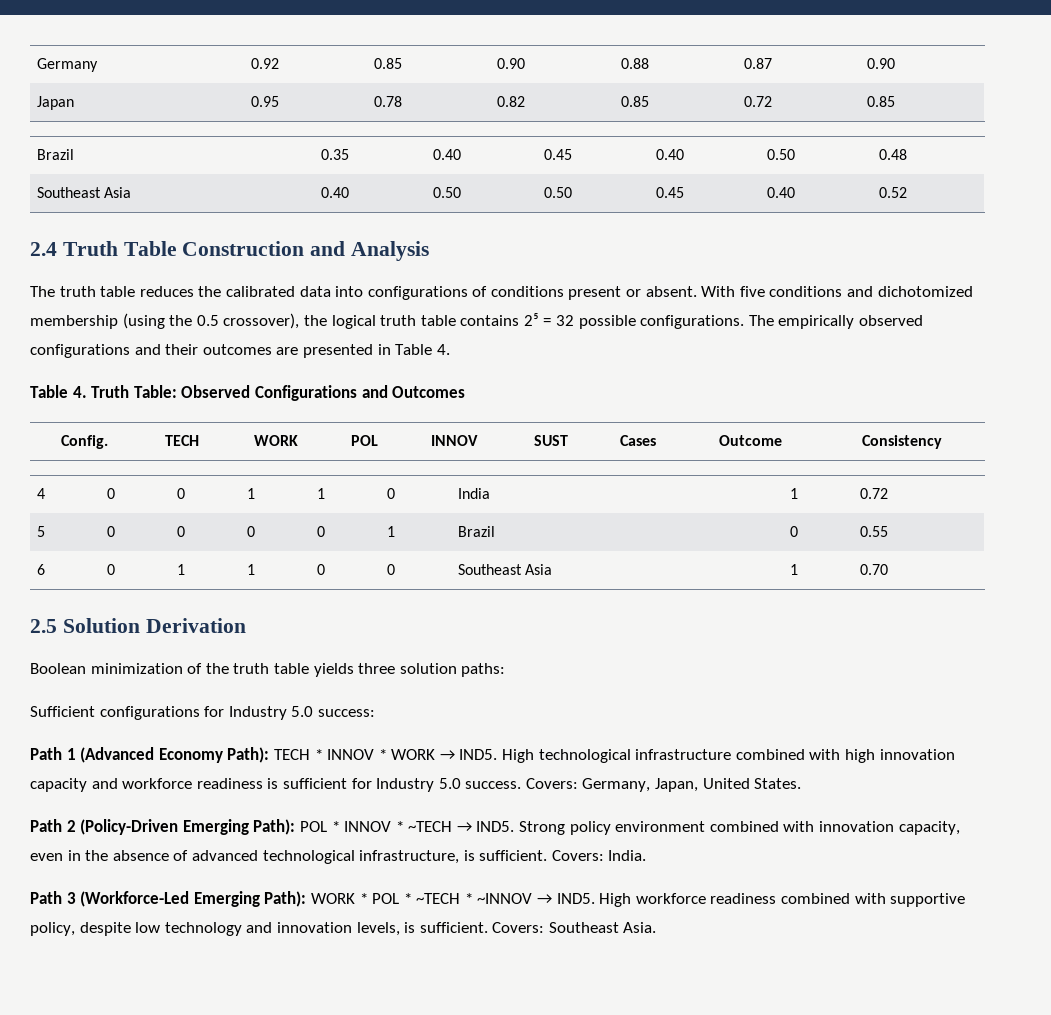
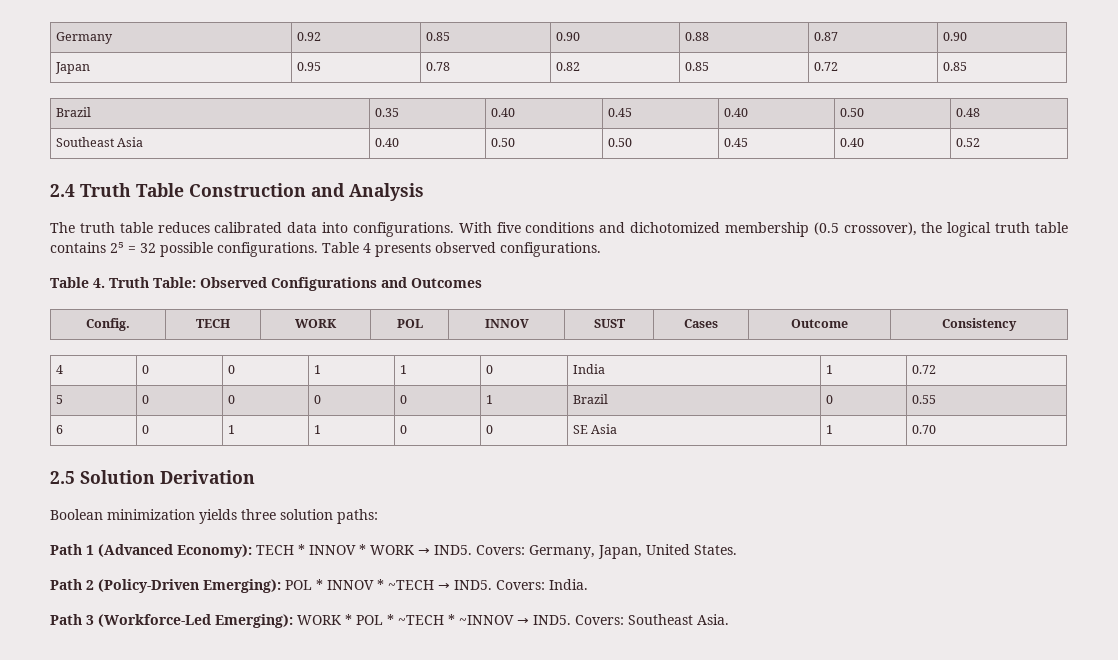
[198,286,222,297] the -> (210, 227) none
[367,286,697,300] configurations of conditions present or absent. -> [352,222,454,237] configurations.
[122,313,219,329] (using the 0.5 -> [813,222,839,235] (0.5
[748,315,924,329] [30,344,450,358] The empirically observed configurations and their outcomes are presented in Table 4. -> [322,242,601,257] Table 4 presents observed configurations.
[458,564,523,575] Southeast -> [572,425,588,434] SE
[187,663,309,674] of the truth table -> (195, 514) none
[30,706,375,720] // Sufficient configurations for Industry 5.0 success: -> (378, 516) none
[158,747,270,763] Economy Path): -> [177,544,252,558] Economy):
[502,749,955,763] [30,778,522,792] High technological infrastructure combined with high innovation capacity and workforce readiness is sufficient for Industry 5.0 success. -> (472, 550) none
[182,819,296,835] Emerging Path): -> [203,579,281,593] Emerging):
[519,821,960,835] [30,850,548,864] Strong policy environment combined with innovation capacity, even in the absence of advanced technological infrastructure, is sufficient. -> (492, 585) none
[193,891,307,907] Emerging Path): -> [215,614,293,628] Emerging):
[599,893,966,907] [30,922,488,936] High workforce readiness combined with supportive policy, despite low technology and innovation levels, is sufficient. -> (571, 620) none

